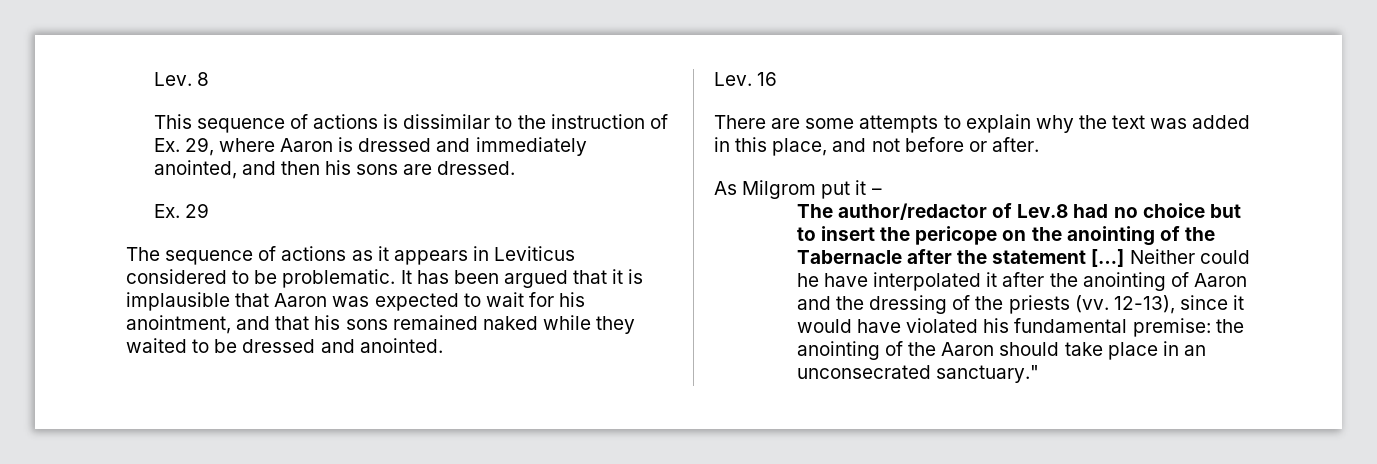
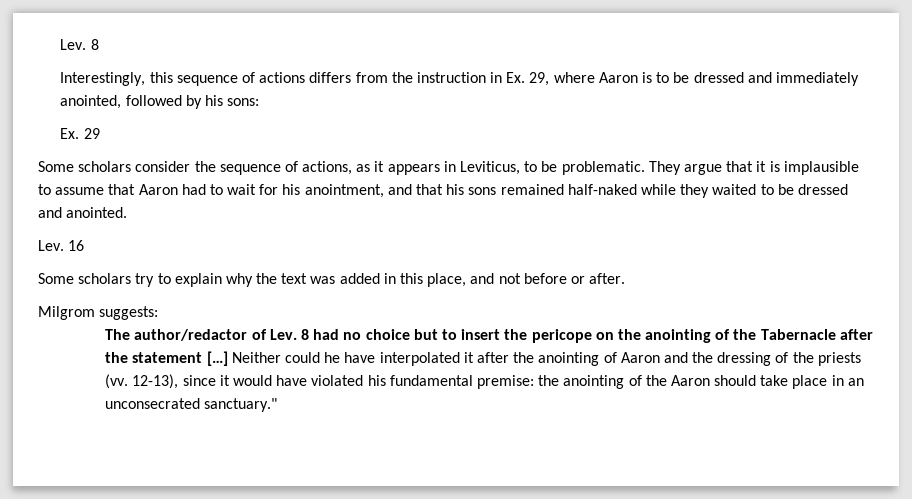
[153,114,513,133] This sequence of actions is dissimilar to -> [60,72,388,86] Interestingly, this sequence of actions differs from
[649,114,668,129] of -> [490,72,503,83] in
(354, 144) none -> [656,72,690,83] to be
[241,160,516,175] [153,203,209,218] [126,246,347,265] and then his sons are dressed. // Ex. 29 // The sequence of actions -> [125,95,260,109] [60,128,100,139] [38,161,353,175] followed by his sons: // Ex. 29 // Some scholars consider the sequence of actions,
[494,246,576,261] [126,269,227,284] Leviticus considered -> [460,161,521,175] Leviticus,
[400,269,644,288] [126,292,459,311] It has been argued that it is implausible that Aaron was expected -> [648,161,859,175] [38,184,206,195] They argue that it is implausible to assume that Aaron had
[482,316,538,330] naked -> [567,184,637,195] half-naked
[714,115,939,133] There are some attempts -> [38,273,155,287] Some scholars try
[714,180,882,199] As Milgrom put it – -> [38,306,159,320] Milgrom suggests:
[1017,204,1069,218] Lev.8 -> [269,329,310,340] Lev. 8

